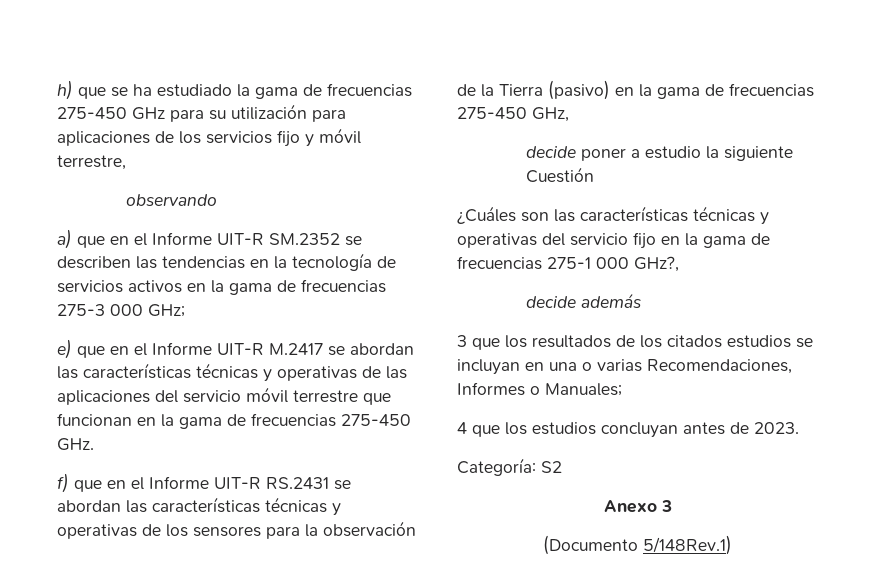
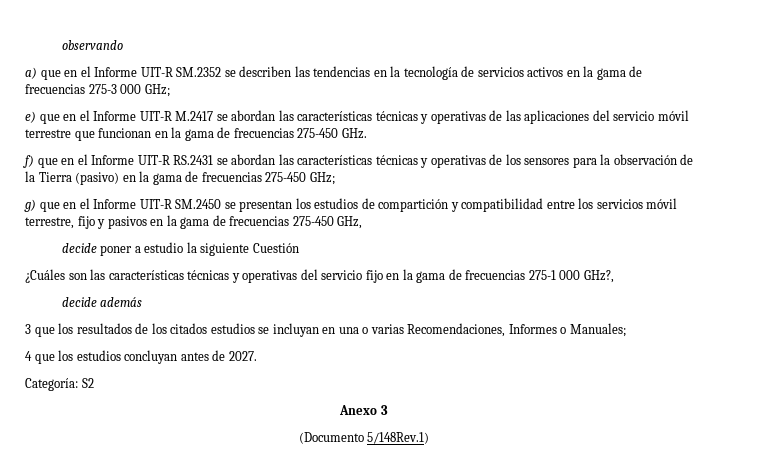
[57,80,412,100] [57,104,346,122] [57,128,361,147] [57,155,126,170] h) que se ha estudiado la gama de frecuencias 275-450 GHz para su utilización para aplicaciones de los servicios fijo y móvil terrestre, // -> (61, 45) none
(527, 113) none -> [309,172,335,185] [24,198,678,212] [25,215,334,229] GHz; // g) que en el Informe UIT-R SM.2450 se presentan los estudios de compartición y compatibilidad entre los servicios móvil terrestre, fijo y pasivos en la gama de frecuencias 275-450
[754,422,799,434] 2023. -> [228,351,257,361] 2027.

